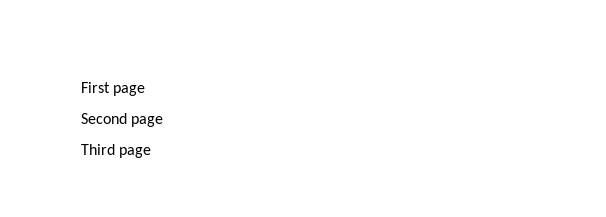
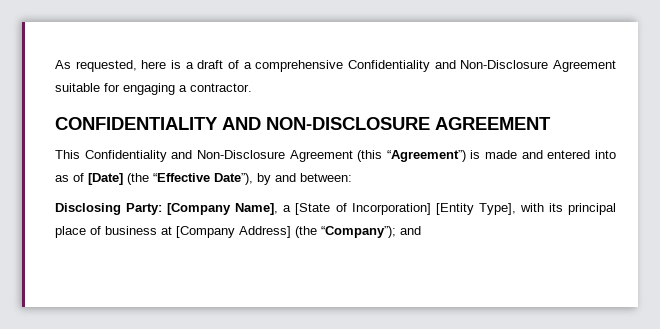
[81,82,146,96] [81,113,164,127] [81,144,152,158] First page // Second page // Third page -> [55,60,616,72] [55,83,252,95] [55,117,551,130] [55,150,616,162] [55,173,352,185] [55,203,616,215] [55,226,421,238] As requested, here is a draft of a comprehensive Confidentiality and Non-Disclosure Agreement suitable for engaging a contractor. // CONFIDENTIALITY AND NON-DISCLOSURE AGREEMENT // This Confidentiality and Non-Disclosure Agreement (this “Agreement”) is made and entered into as of [Date] (the “Effective Date”), by and between: // Disclosing Party: [Company Name], a [State of Incorporation] [Entity Type], with its principal place of business at [Company Address] (the “Company”); and

